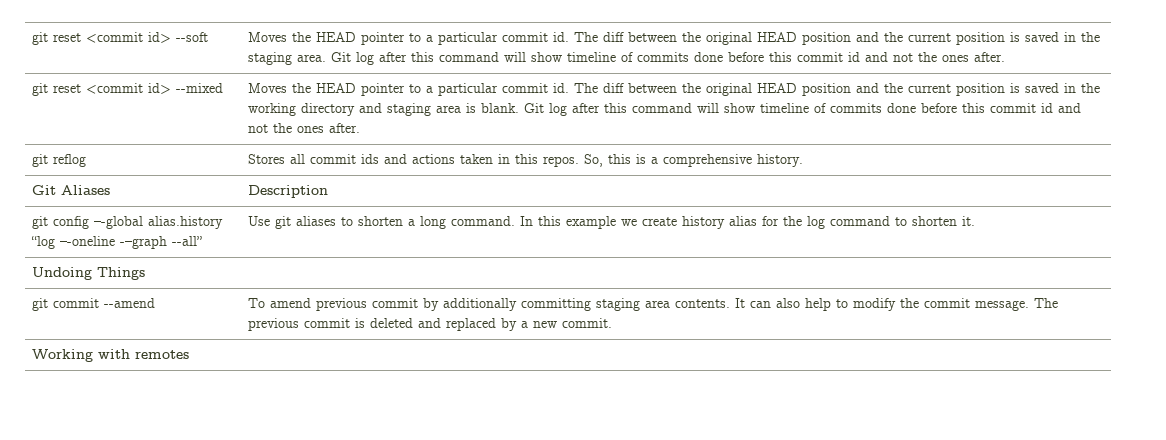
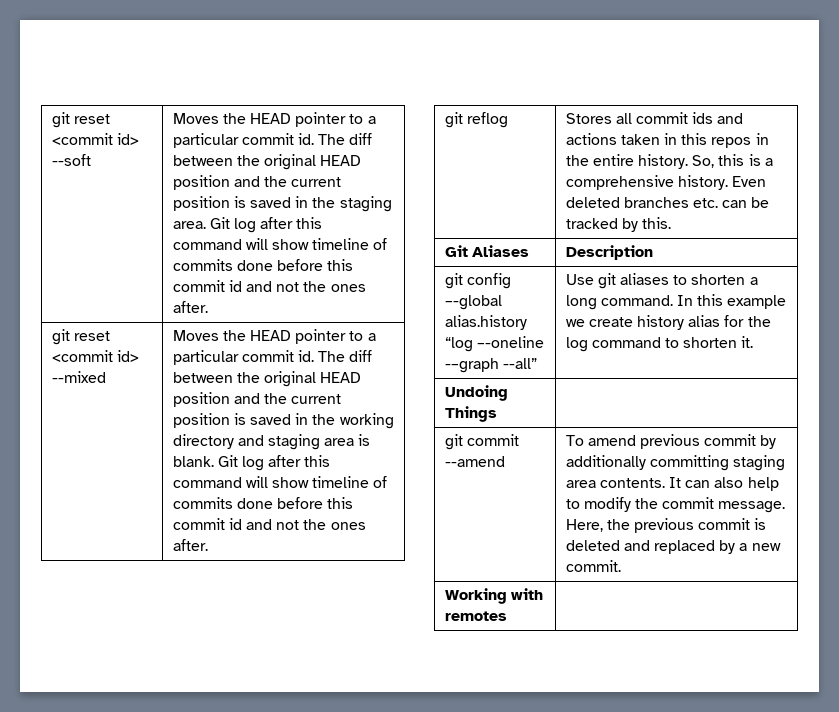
[543,156,580,167] repos. -> [711,133,769,148] [565,154,688,169] repos in the entire history.
(804, 160) none -> [731,176,766,187] [565,197,770,208] [565,217,671,232] Even deleted branches etc. can be tracked by this.
[1034,298,1059,308] The -> [565,519,630,532] Here, the

